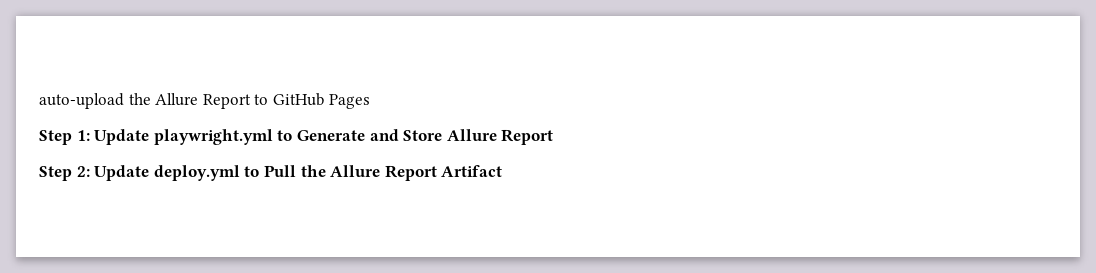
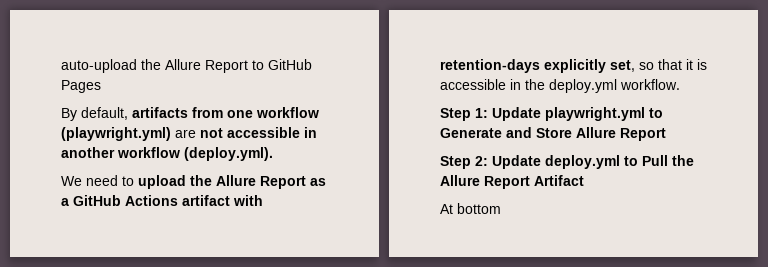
(370, 101) none -> [61,107,319,121] [61,127,317,141] [61,147,273,161] [61,175,326,189] [61,195,263,206] [440,59,707,73] [440,79,680,93] // By default, artifacts from one workflow (playwright.yml) are not accessible in another workflow (deploy.yml). // We need to upload the Allure Report as a GitHub Actions artifact with retention-days explicitly set, so that it is accessible in the deploy.yml workflow.
(503, 171) none -> [440,203,501,214] // At bottom

